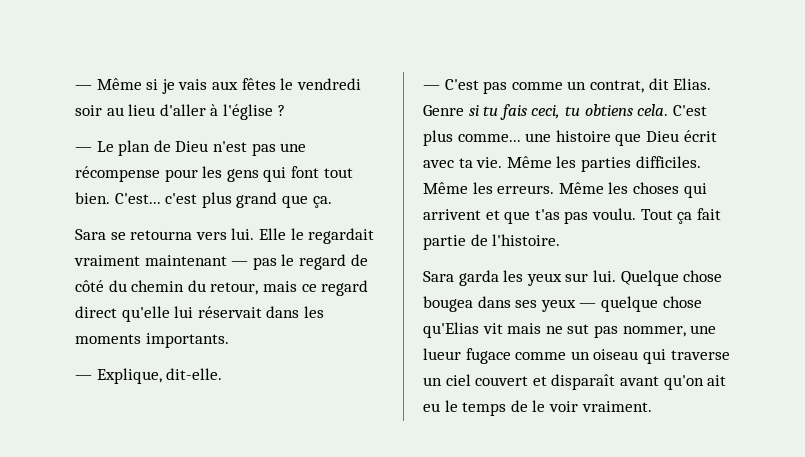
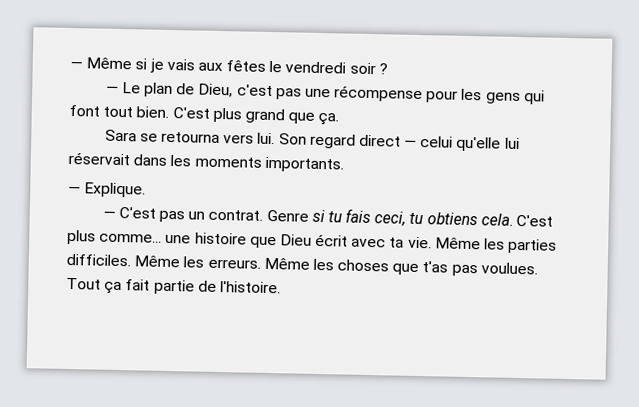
[106,104,273,120] au lieu d'aller à l'église -> (376, 68) none
[175,141,247,152] Dieu n'est -> [198,83,273,98] Dieu, c'est
[114,193,198,204] C'est... c'est -> [172,107,210,119] C'est
[258,228,375,244] [74,254,368,270] [75,280,369,296] [75,306,117,318] Elle le regardait vraiment maintenant — pas le regard de côté du chemin du retour, mais ce regard direct -> [278,133,454,149] Son regard direct — celui
[96,368,223,384] Explique, dit-elle. -> [84,182,147,198] Explique.
[511,78,712,93] comme un contrat, dit Elias. -> [188,209,264,221] un contrat.
[683,183,707,198] [423,209,500,220] qui arrivent et -> (390, 265) none
[591,208,636,220] voulu. -> [480,262,538,275] voulues.
[423,270,723,286] [423,296,702,312] [423,322,717,338] [423,348,730,364] [423,374,727,390] [423,400,652,416] // Sara garda les yeux sur lui. Quelque chose bougea dans ses yeux — quelque chose qu'Elias vit mais ne sut pas nommer, une lueur fugace comme un oiseau qui traverse un ciel couvert et disparaît avant qu'on ait eu le temps de le voir vraiment. -> (281, 287) none

